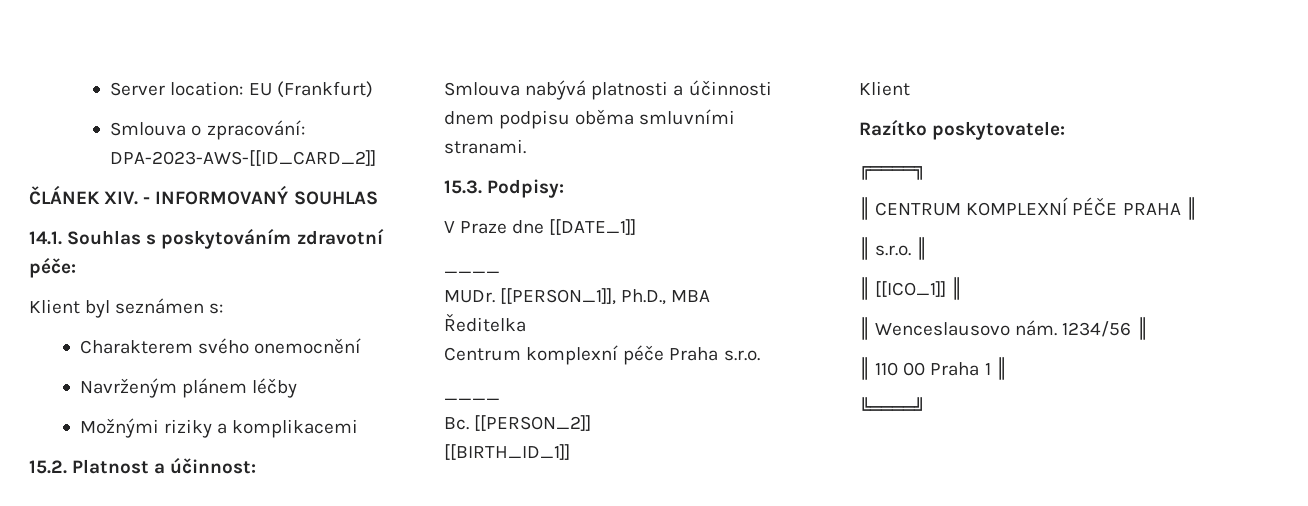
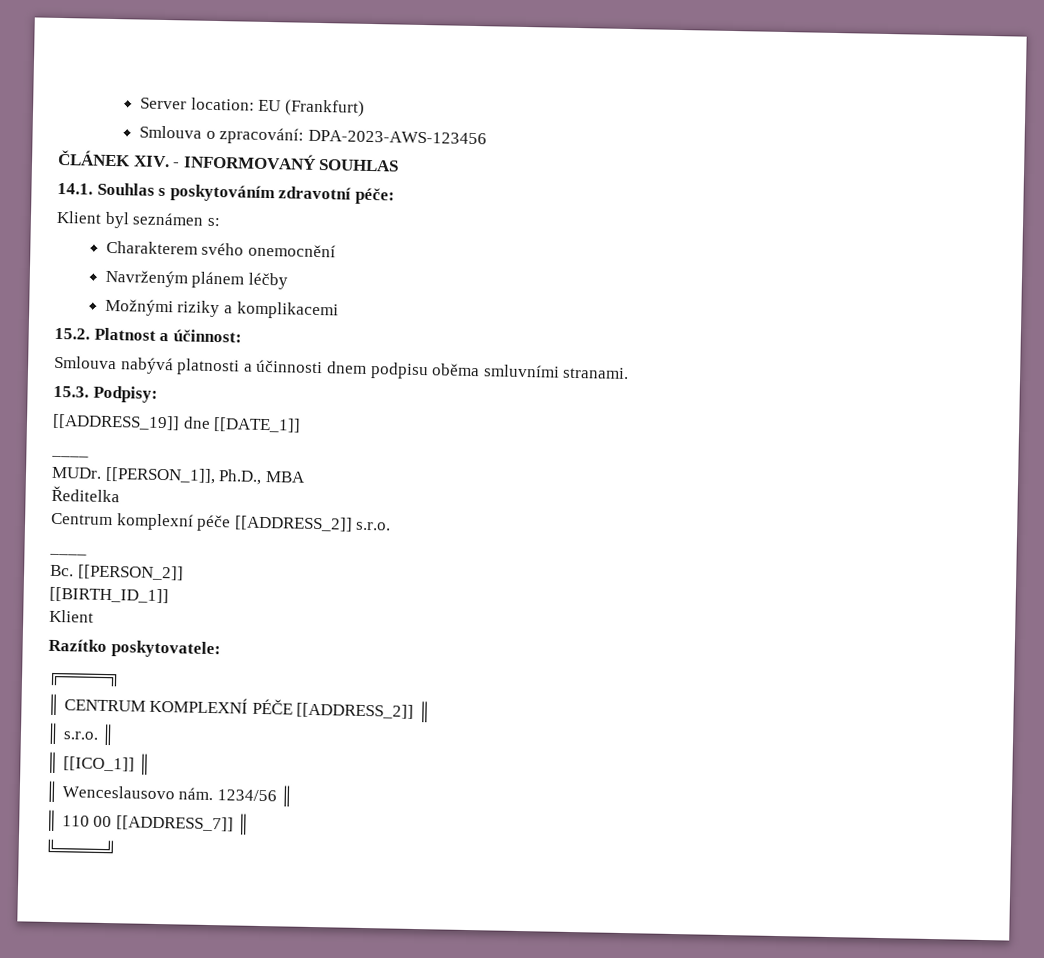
[110,150,377,166] DPA-2023-AWS-[[ID_CARD_2]] -> [307,129,487,145] DPA-2023-AWS-123456
[444,221,508,234] V Praze -> [52,413,180,431] [[ADDRESS_19]]
[669,347,719,361] Praha -> [233,515,353,532] [[ADDRESS_2]]
[1122,203,1181,215] PRAHA -> [296,702,415,719] [[ADDRESS_2]]
[930,362,991,376] Praha 1 -> [115,815,234,832] [[ADDRESS_7]]

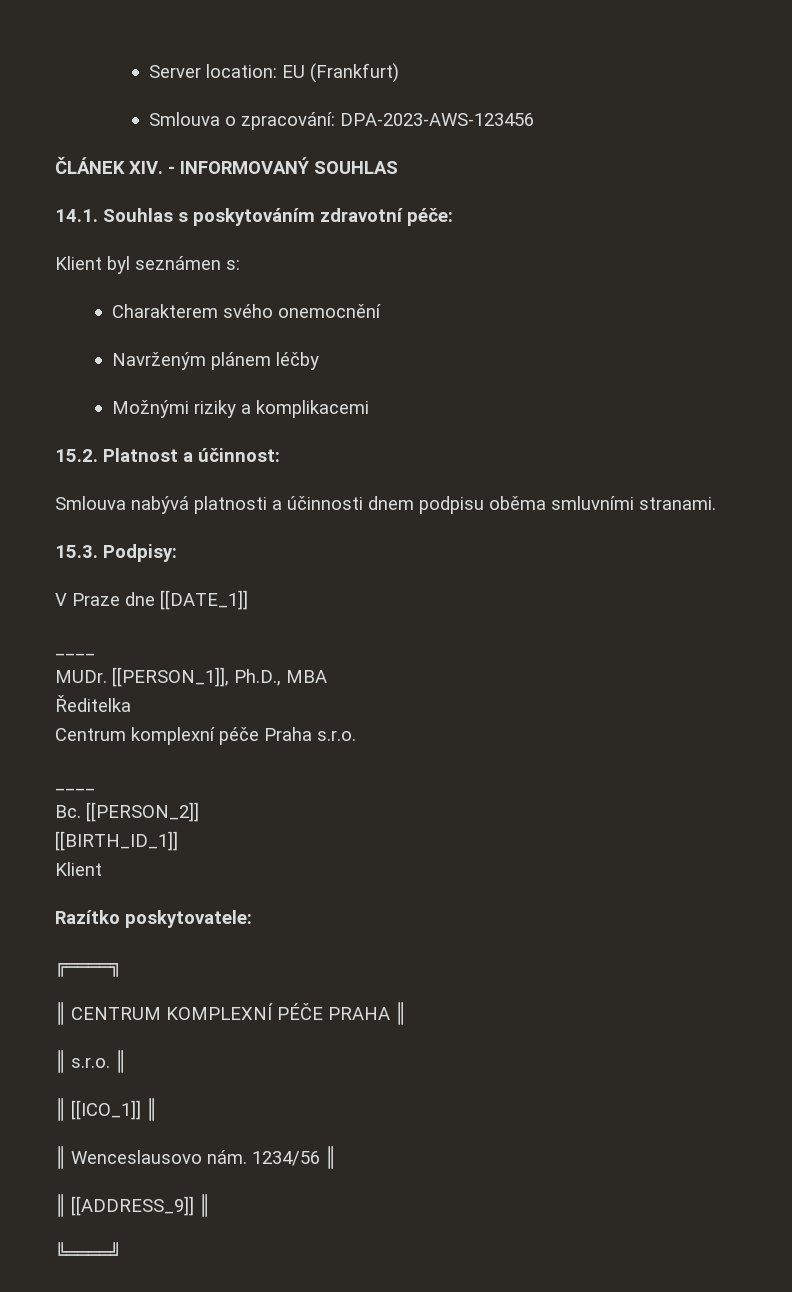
[52,413,180,431] [[ADDRESS_19]] -> [55,593,120,606] V Praze
[233,515,353,532] [[ADDRESS_2]] -> [264,727,312,741] Praha
[296,702,415,719] [[ADDRESS_2]] -> [328,1007,390,1020] PRAHA
[61,815,234,832] 110 00 [[ADDRESS_7]] -> [71,1196,194,1216] [[ADDRESS_9]]

